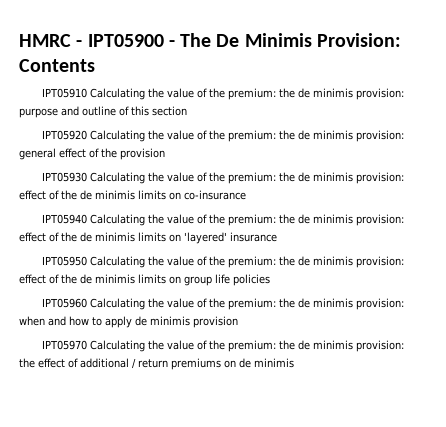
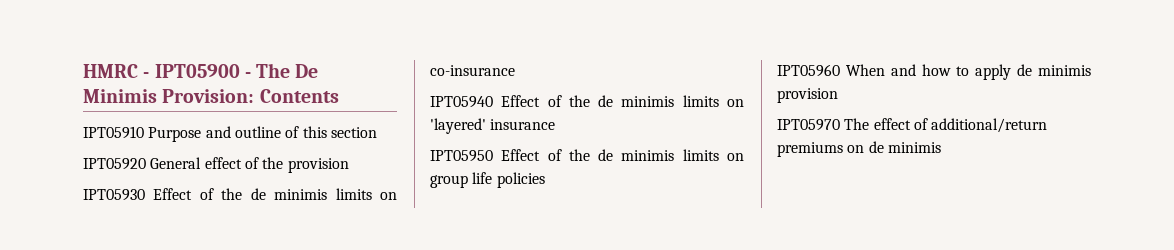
[90,88,405,100] [19,108,58,118] Calculating the value of the premium: the de minimis provision: purpose -> [148,127,202,142] Purpose
[90,130,405,142] [19,148,56,160] Calculating the value of the premium: the de minimis provision: general -> [150,157,202,169] General
[90,172,405,184] [19,190,46,200] Calculating the value of the premium: the de minimis provision: effect -> [153,188,193,200] Effect
[90,214,405,226] [19,232,46,242] Calculating the value of the premium: the de minimis provision: effect -> [501,95,541,107] Effect
[90,256,405,268] [19,274,46,284] Calculating the value of the premium: the de minimis provision: effect -> [501,149,541,161] Effect
[90,298,405,310] [19,316,45,326] Calculating the value of the premium: the de minimis provision: when -> [845,64,885,76] When
[90,340,405,352] [19,358,168,369] Calculating the value of the premium: the de minimis provision: the effect of additional / return -> [844,118,1048,133] The effect of additional/return

